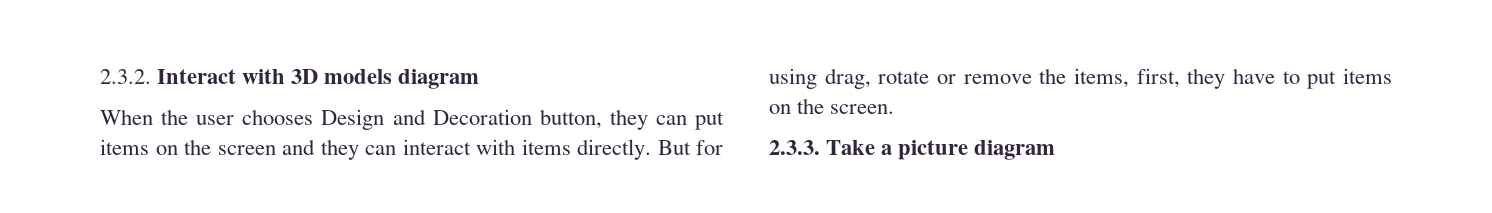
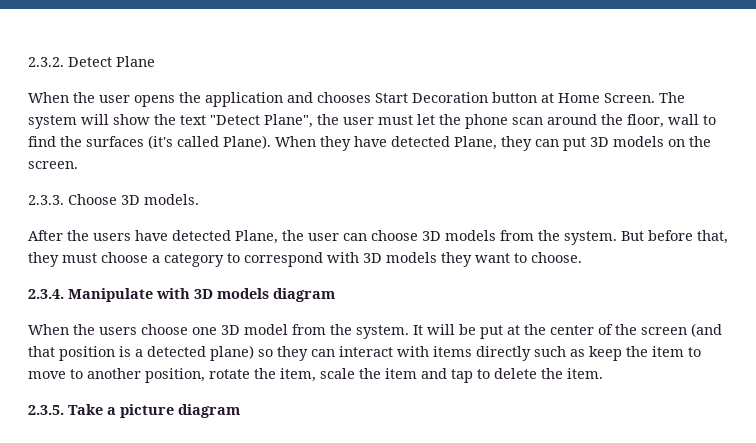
[157,69,237,84] Interact -> [68,56,155,67] [28,92,685,107] [28,114,716,129] [28,135,711,151] [28,161,78,169] [28,194,199,205] [28,230,728,245] [28,252,582,267] [28,288,153,302] Detect Plane // When the user opens the application and chooses Start Decoration button at Home Screen. The system will show the text "Detect Plane", the user must let the phone scan around the floor, wall to find the surfaces (it's called Plane). When they have detected Plane, they can put 3D models on the screen. // 2.3.3. Choose 3D models. // After the users have detected Plane, the user can choose 3D models from the system. But before that, they must choose a category to correspond with 3D models they want to choose. // 2.3.4. Manipulate
[196,109,725,130] [100,139,315,155] user chooses Design and Decoration button, they can put items on the screen and -> [99,323,722,339] [28,345,273,361] users choose one 3D model from the system. It will be put at the center of the screen (and that position is a detected plane) so
[577,139,723,160] [769,68,1392,89] [769,98,895,114] [769,140,820,155] directly. But for using drag, rotate or remove the items, first, they have to put items on the screen. // 2.3.3. -> [476,346,701,361] [28,368,603,383] [28,405,64,415] directly such as keep the item to move to another position, rotate the item, scale the item and tap to delete the item. // 2.3.5.

